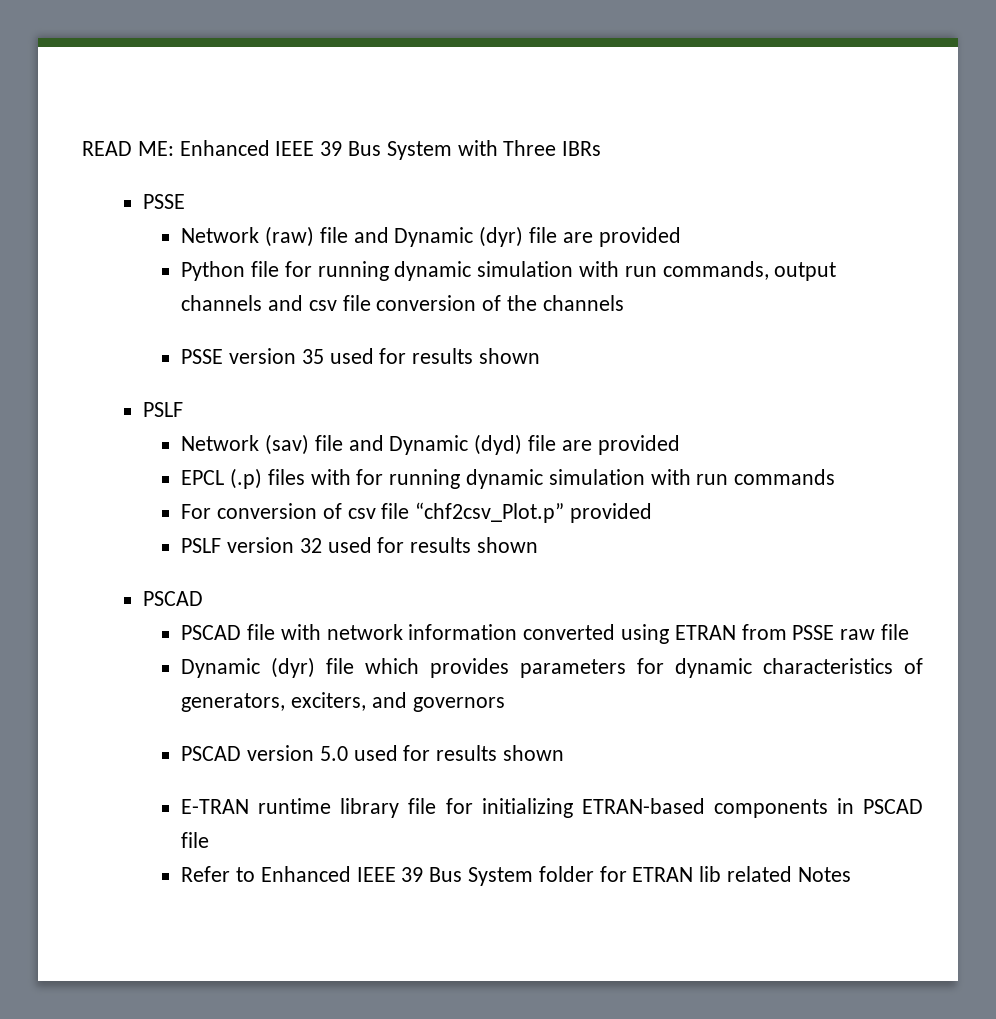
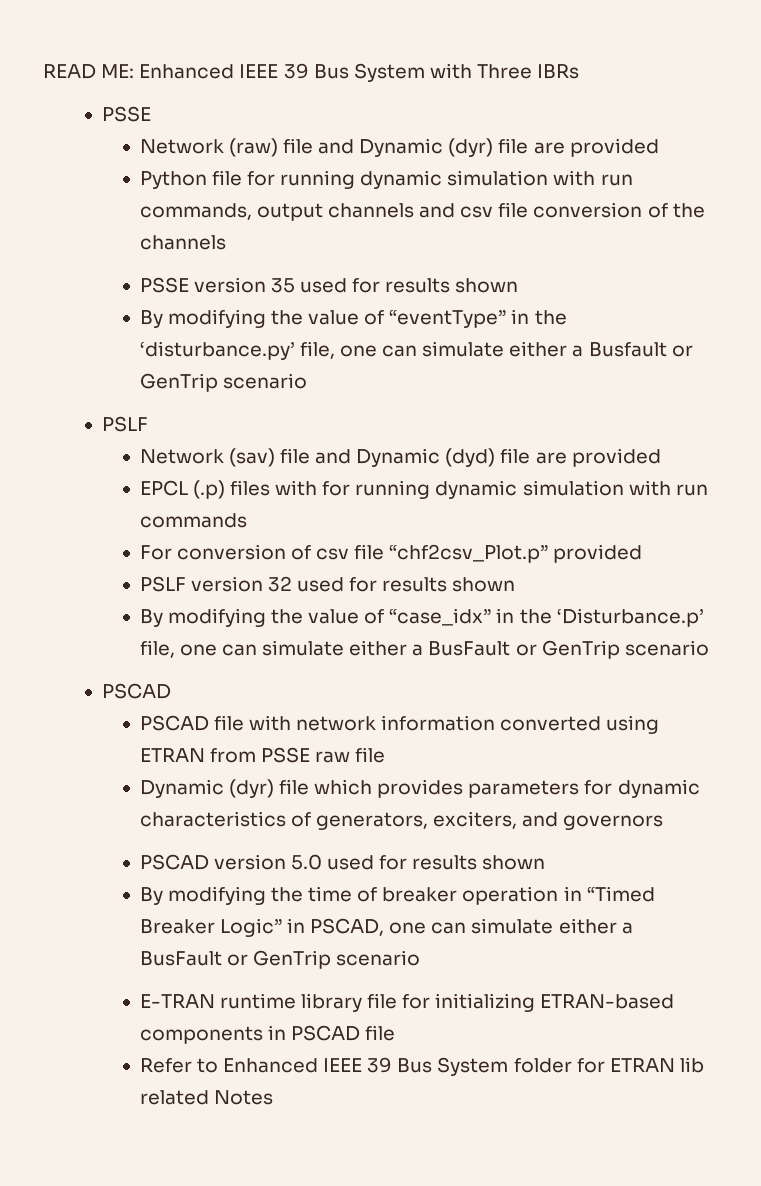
(541, 356) none -> [139,309,567,328] [139,341,693,360] [139,373,307,392] // By modifying the value of “eventType” in the ‘disturbance.py’ file, one can simulate either a Busfault or GenTrip scenario
(539, 545) none -> [139,608,704,627] [139,640,709,659] // By modifying the value of “case_idx” in the ‘Disturbance.p’ file, one can simulate either a BusFault or GenTrip scenario
(565, 753) none -> [139,886,655,905] [139,918,633,937] [139,950,421,969] // By modifying the time of breaker operation in “Timed Breaker Logic” in PSCAD, one can simulate either a BusFault or GenTrip scenario

